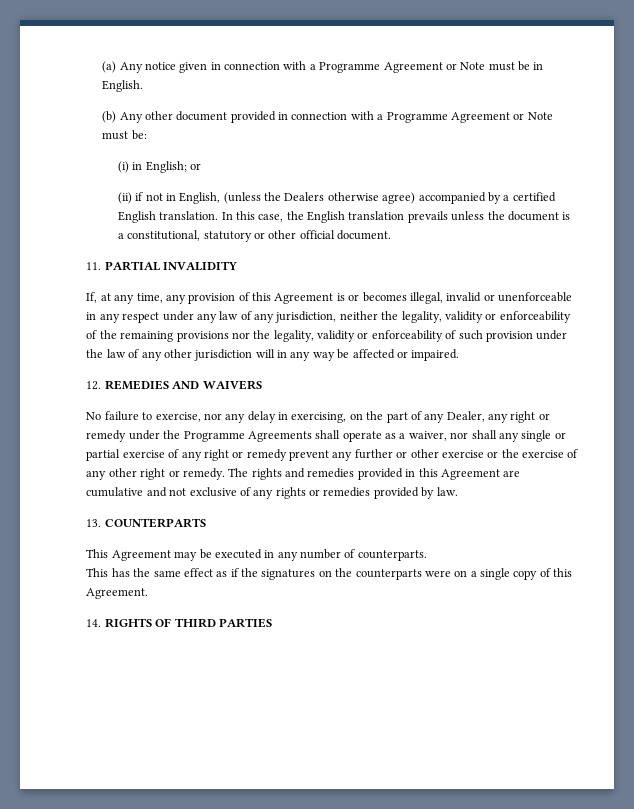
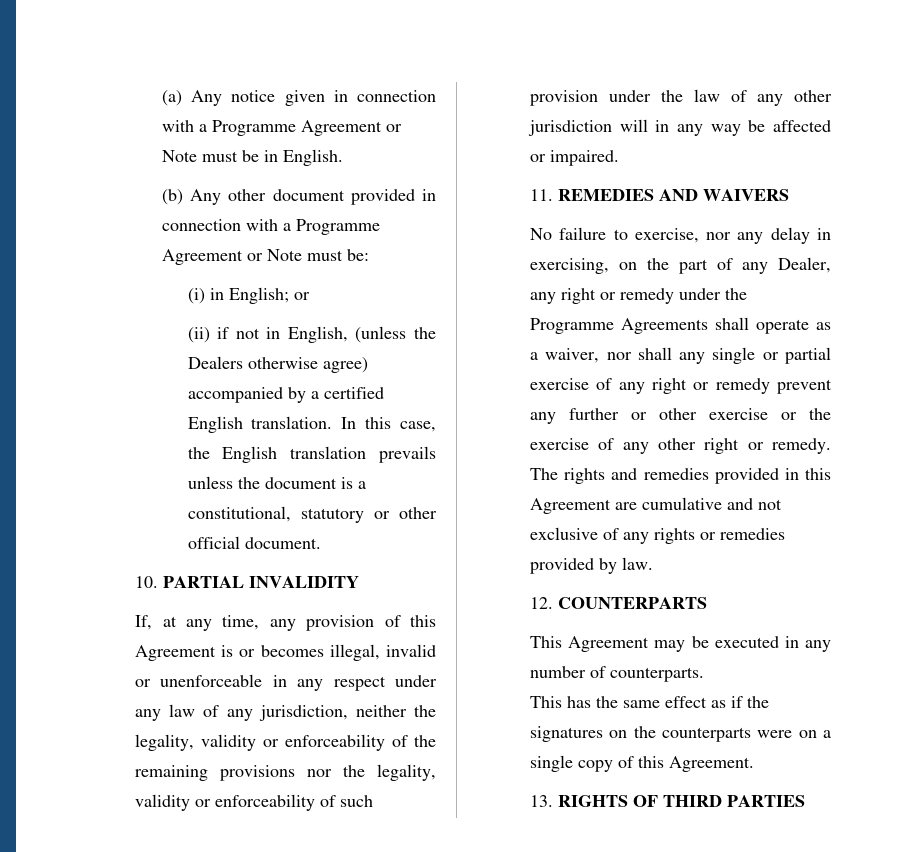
[86,262,102,270] 11. -> [135,576,159,588] 10.
[86,381,102,390] 12. -> [530,189,554,201] 11.
[86,519,102,527] 13. -> [530,597,554,609] 12.
[86,619,102,627] 14. -> [530,795,554,807] 13.

